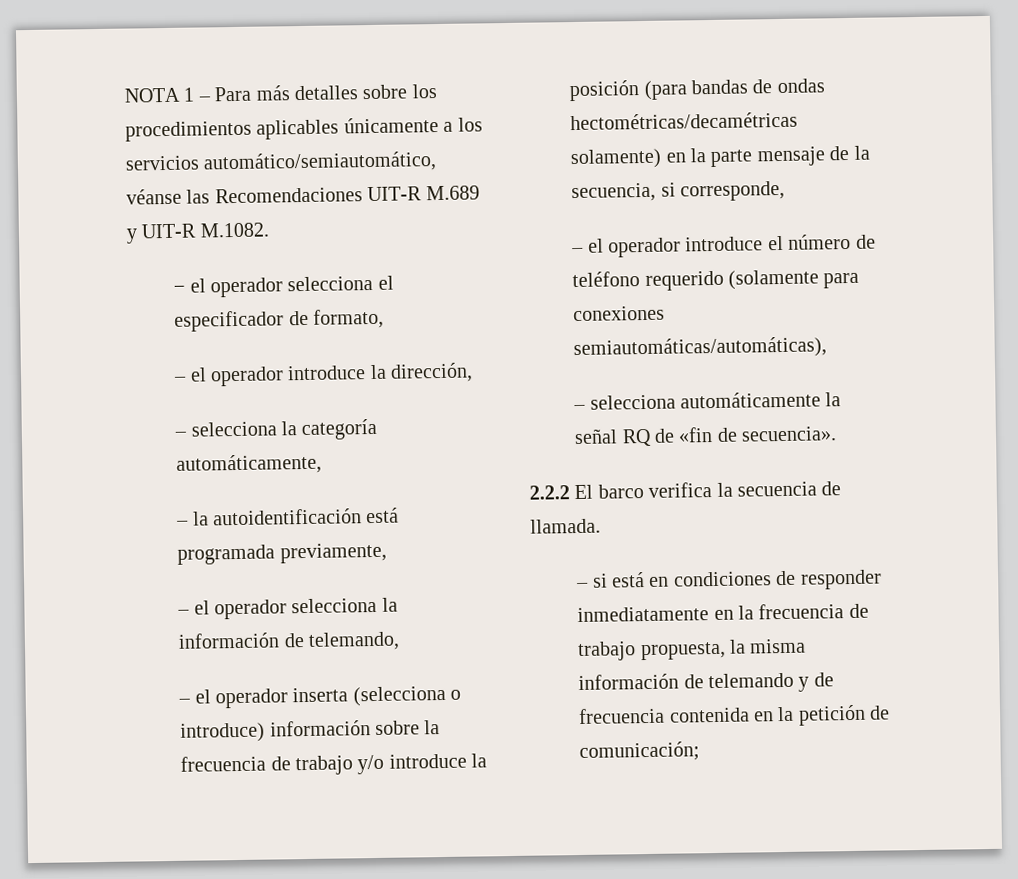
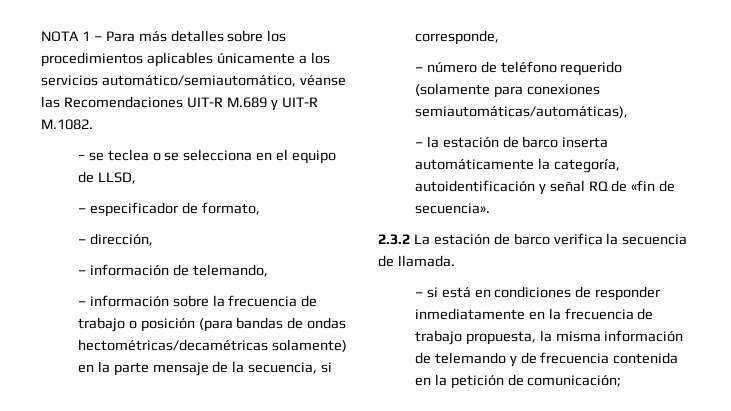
[189,275,394,298] [174,308,384,332] [174,362,474,387] [174,418,378,441] [176,453,323,475] [176,507,400,526] [177,542,387,565] [177,597,398,620] [178,631,400,651] [178,685,462,709] [180,722,266,743] el operador selecciona el especificador de formato, // – el operador introduce la dirección, // – selecciona la categoría automáticamente, // – la autoidentificación está programada previamente, // – el operador selecciona la información de telemando, // – el operador inserta (selecciona o introduce) -> [88,149,337,164] [77,171,136,184] [77,202,260,217] [77,233,153,246] [77,264,268,277] [77,301,86,306] se teclea o se selecciona en el equipo de LLSD, // – especificador de formato, // – dirección, // – información de telemando, // –
[357,753,488,775] y/o introduce la -> [128,320,137,329] o
[587,235,784,258] el operador introduce el -> (423, 69) none
[589,391,842,410] selecciona automáticamente la -> [426,136,609,148] [414,158,620,173] [414,180,546,195] la estación de barco inserta automáticamente la categoría, autoidentificación y
[529,484,594,500] 2.2.2 El -> [378,233,510,245] 2.3.2 La estación de

